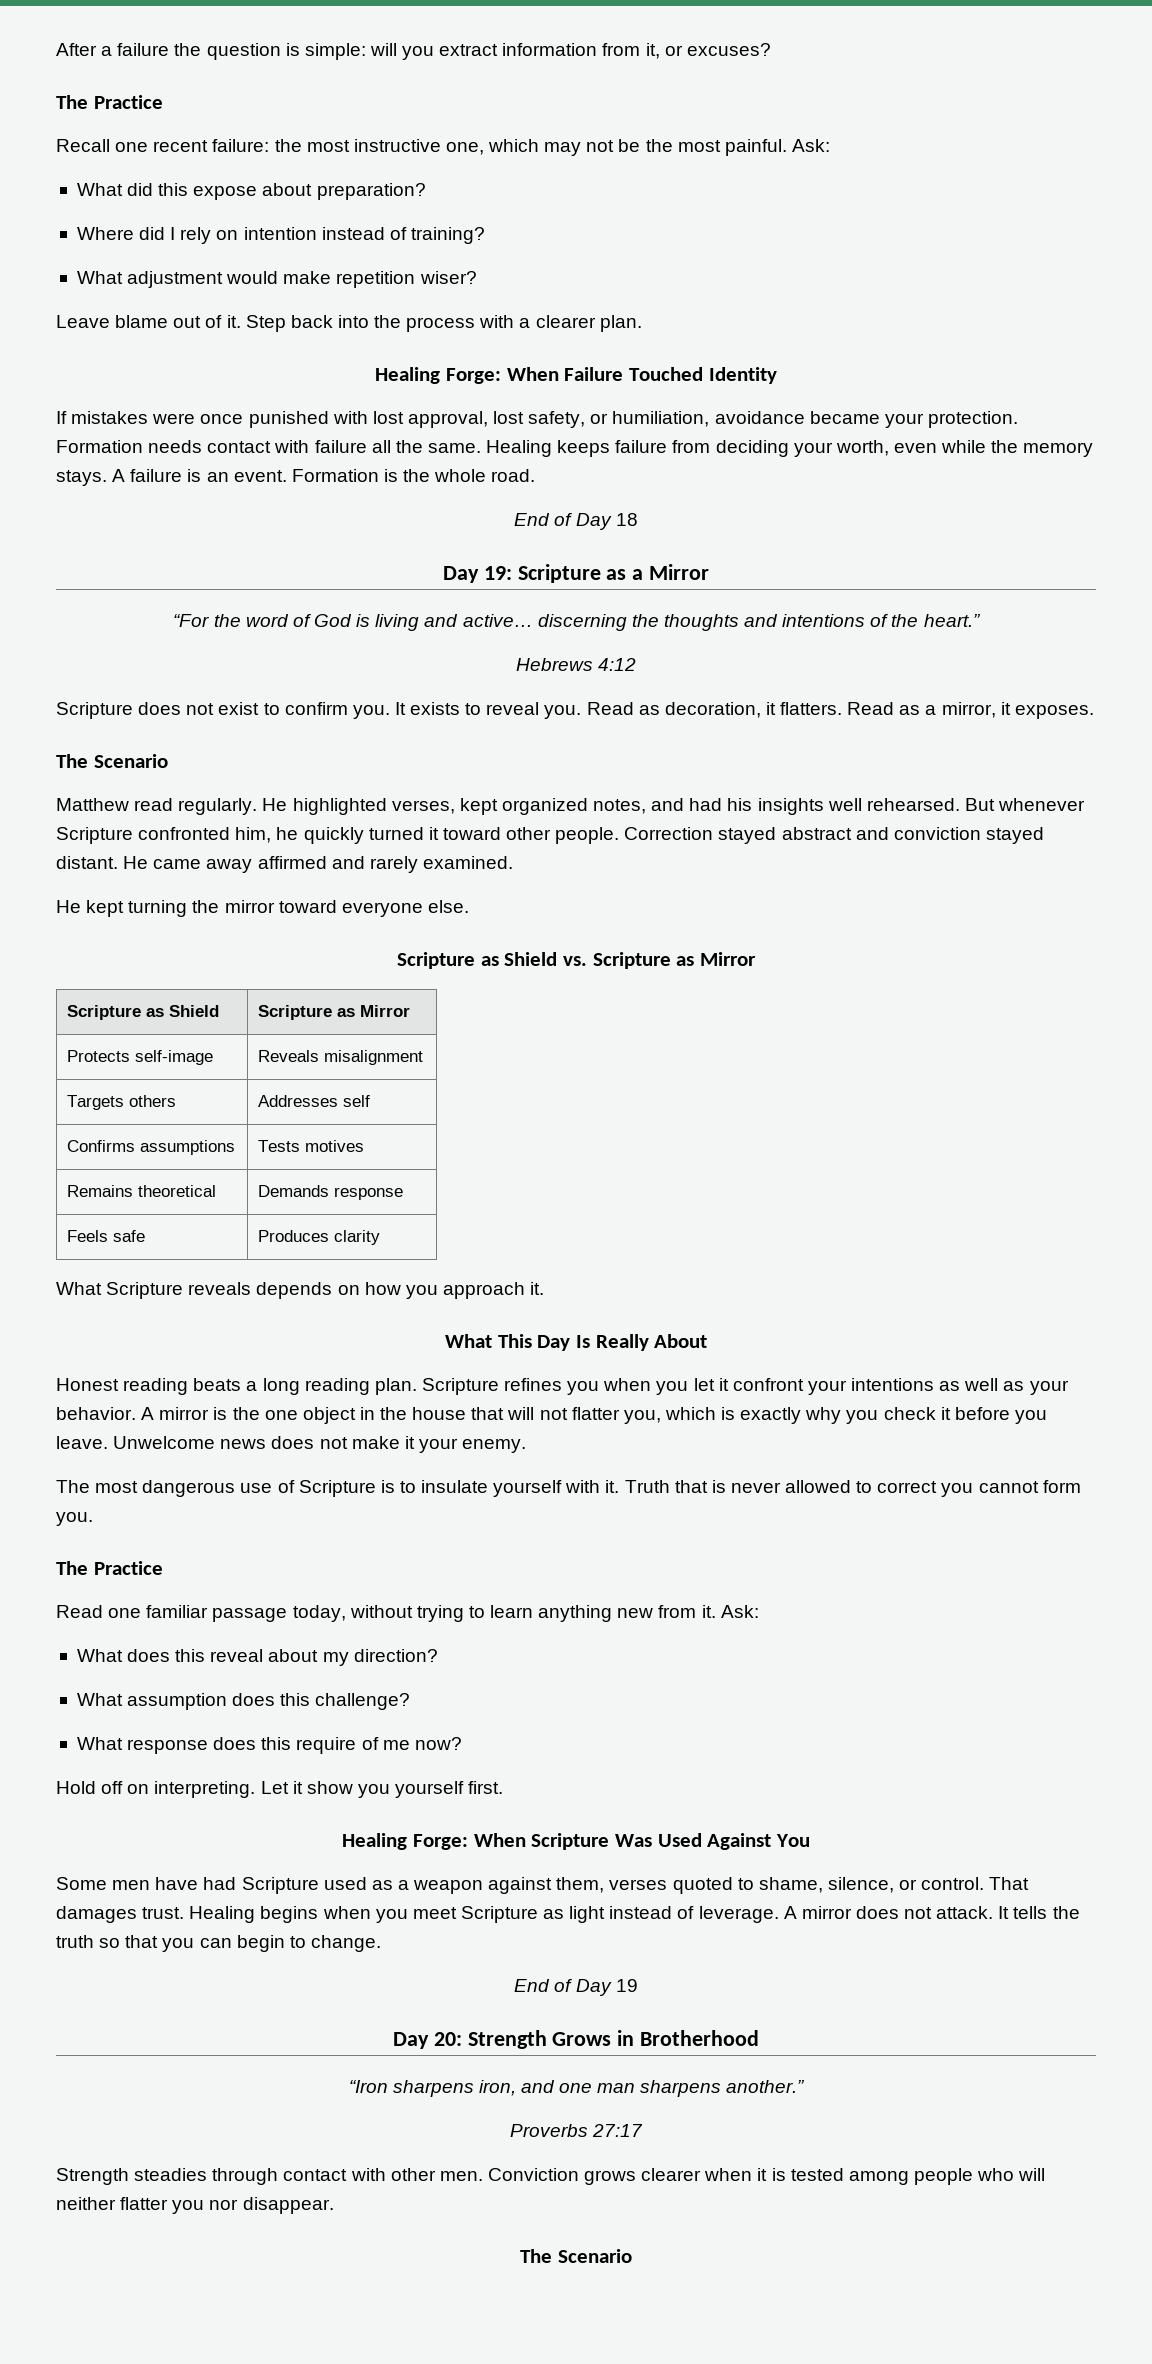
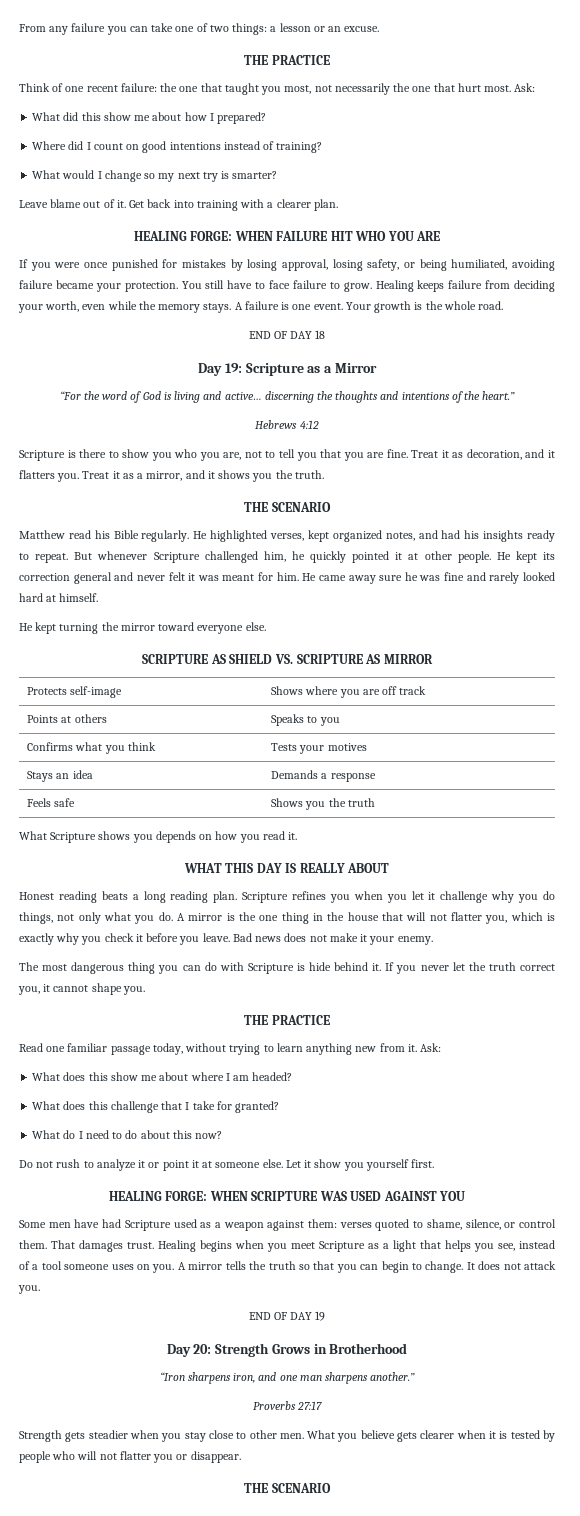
[56,43,771,60] [56,95,163,109] [56,139,830,156] [76,183,426,200] After a failure the question is simple: will you extract information from it, or excuses? // The Practice // Recall one recent failure: the most instructive one, which may not be the most painful. Ask: // What did this expose about preparation? -> [19,23,380,35] [244,55,330,65] [19,83,536,95] [32,112,267,124] From any failure you can take one of two things: a lesson or an excuse. // THE PRACTICE // Think of one recent failure: the one that taught you most, not necessarily the one that hurt most. Ask: // What did this show me about how I prepared?
[180,227,317,244] rely on intention -> [93,141,221,153] count on good intentions
[127,271,477,288] adjustment would make repetition wiser? -> [62,170,278,182] would I change so my next try is smarter?
[245,315,286,332] Step -> [129,200,145,208] Get
[374,315,476,332] the process -> [196,200,238,211] training
[375,367,777,384] [56,411,149,424] Healing Forge: When Failure Touched Identity // If mistakes -> [133,231,441,241] [19,259,51,271] HEALING FORGE: WHEN FAILURE HIT WHO YOU ARE // If you
[332,411,1018,428] [56,440,481,453] with lost approval, lost safety, or humiliation, avoidance became your protection. Formation needs contact with failure all the same. -> [162,259,556,271] [19,280,372,292] for mistakes by losing approval, losing safety, or being humiliated, avoiding failure became your protection. You still have to face failure to grow.
[206,469,379,482] an event. Formation -> [292,301,412,313] one event. Your growth
[514,513,612,530] End of Day -> [248,331,313,339] END OF DAY
[138,702,1094,719] [56,754,168,768] does not exist to confirm you. It exists to reveal you. Read as decoration, it flatters. Read as a mirror, it exposes. // The Scenario -> [67,449,555,461] [19,470,324,482] [244,502,331,512] is there to show you who you are, not to tell you that you are fine. Treat it as decoration, and it flatters you. Treat it as a mirror, and it shows you the truth. // THE SCENARIO
(174, 804) none -> [94,530,139,539] his Bible
[827,798,960,811] well rehearsed. -> [527,530,555,542] [19,553,69,563] ready to repeat.
[138,827,231,840] confronted -> [204,551,258,563] challenged
[368,827,1044,844] [56,856,513,873] turned it toward other people. Correction stayed abstract and conviction stayed distant. He came away affirmed and rarely examined. -> [352,551,555,563] [19,572,556,584] [19,593,99,602] pointed it at other people. He kept its correction general and never felt it was meant for him. He came away sure he was fine and rarely looked hard at himself.
[396,952,757,969] [66,1005,219,1020] [257,1005,410,1020] [66,1050,213,1065] [257,1050,423,1065] [66,1095,176,1110] [257,1095,370,1107] [66,1140,235,1155] Scripture as Shield vs. Scripture as Mirror // Scripture as Shield | Scripture as Mirror // Protects self-image | Reveals misalignment // Targets others | Addresses self // Confirms assumptions -> [142,654,433,664] [27,686,123,698] [271,686,427,698] [27,714,107,723] [271,714,340,726] [27,742,156,754] SCRIPTURE AS SHIELD VS. SCRIPTURE AS MIRROR // Protects self-image | Shows where you are off track // Points at others | Speaks to you // Confirms what you think
(300, 1146) none -> [299,745,325,754] your
[66,1185,216,1197] Remains theoretical -> [27,770,93,782] Stays an idea
(329, 1191) none -> [321,773,328,779] a
[257,1230,380,1245] Produces clarity -> [271,798,375,810] Shows you the truth
[188,1282,252,1295] reveals -> [98,831,153,843] shows you
[442,1282,525,1299] approach -> [262,831,285,840] read
[444,1334,708,1351] What This Day Is Really About -> [183,863,390,873] WHAT THIS DAY IS REALLY ABOUT
[732,1378,1069,1395] [56,1407,136,1420] confront your intentions as well as your behavior. -> [440,891,555,903] [19,912,173,924] challenge why you do things, not only what you do.
[302,1407,356,1424] object -> [281,912,309,924] thing
[113,1436,216,1449] Unwelcome -> [232,933,252,942] Bad
[240,1480,1081,1497] [56,1512,93,1526] [56,1561,163,1575] use of Scripture is to insulate yourself with it. Truth that is never allowed to correct you cannot form you. // The Practice -> [128,962,555,974] [18,983,145,995] [244,1015,330,1025] thing you can do with Scripture is hide behind it. If you never let the truth correct you, it cannot shape you. // THE PRACTICE
[210,1649,438,1666] [76,1693,411,1710] [76,1737,462,1754] [56,1781,256,1798] reveal about my direction? // What assumption does this challenge? // What response does this require of me now? // Hold off on interpreting. -> [110,1072,293,1081] [32,1101,280,1113] [32,1130,223,1139] [19,1159,283,1171] show me about where I am headed? // What does this challenge that I take for granted? // What do I need to do about this now? // Do not rush to analyze it or point it at someone else.
[342,1833,810,1850] Healing Forge: When Scripture Was Used Against You -> [108,1191,466,1201] HEALING FORGE: WHEN SCRIPTURE WAS USED AGAINST YOU
[556,1877,605,1893] them, -> [308,1219,338,1228] them:
[921,1877,985,1890] control. -> [518,1219,556,1228] [19,1240,47,1249] control them.
[569,1906,1010,1923] light instead of leverage. A mirror does not attack. It -> [383,1240,555,1252] [19,1261,223,1273] a light that helps you see, instead of a tool someone uses on you. A mirror
[514,1979,612,1996] // End of Day -> [466,1261,556,1270] [18,1285,40,1294] [248,1312,313,1320] It does not attack you. // END OF DAY
[134,2168,637,2185] steadies through contact with other men. Conviction grows -> [65,1430,418,1442] gets steadier when you stay close to other men. What you believe gets
[848,2171,909,2185] among -> [543,1430,555,1442] by
[56,2197,116,2210] neither -> [99,1453,117,1460] not
[209,2199,239,2210] nor -> [176,1454,188,1460] or
[520,2249,632,2263] The Scenario -> [244,1483,331,1493] THE SCENARIO

